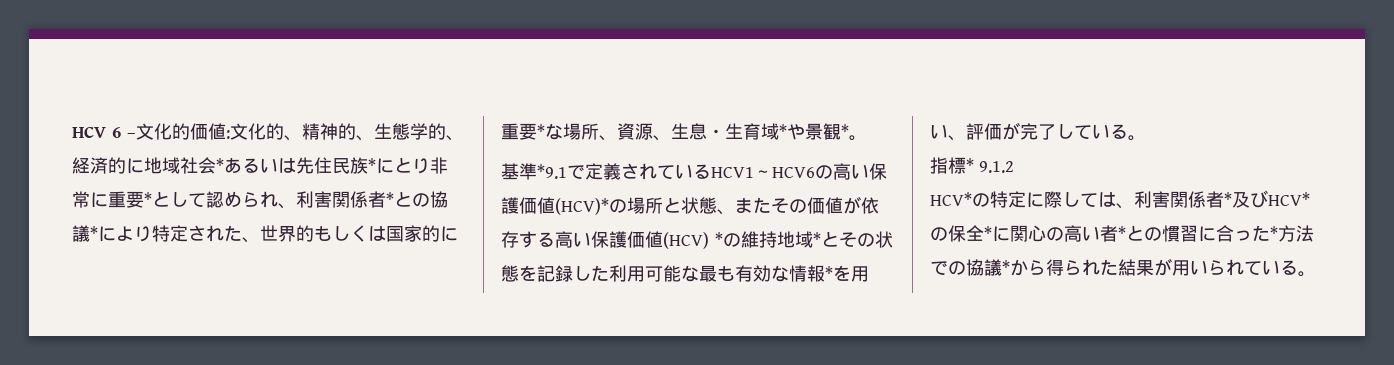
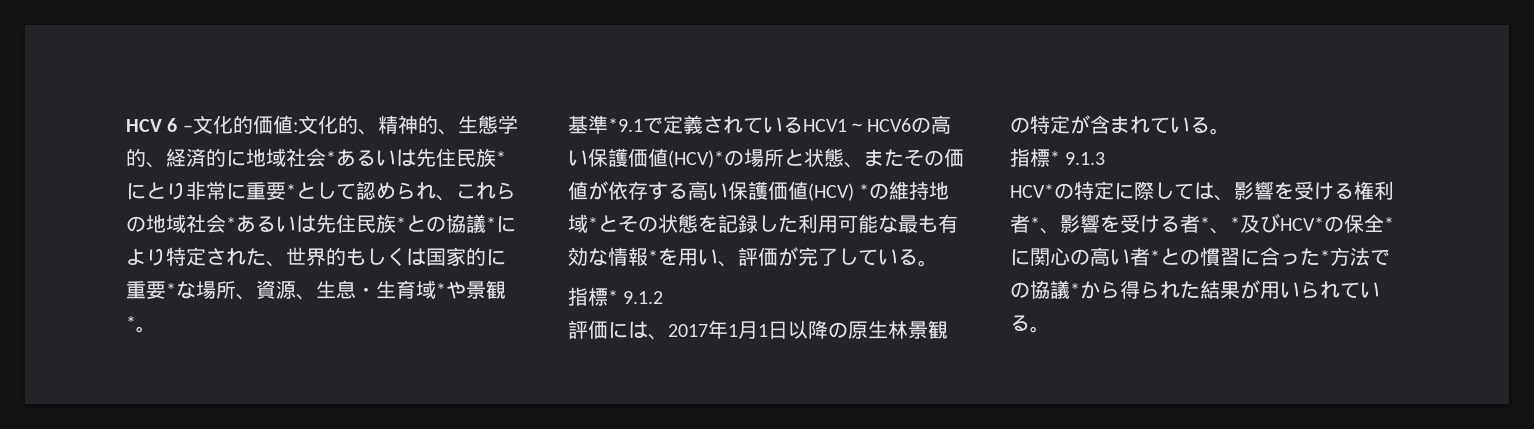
[296,191,386,208] 利害関係者 -> [456,182,516,200] [126,214,396,233] これらの地域社会*あるいは先住民族
(1014, 167) none -> [568,320,948,340] [1010,115,1230,135] [1010,148,1106,167] // 評価には、2017年1月1日以降の原生林景観の特定が含まれている。 // 指標* 9.1.3
[1134,191,1224,208] 利害関係者 -> [1234,181,1394,200] [1010,214,1230,234] 影響を受ける権利者*、影響を受ける者*、

